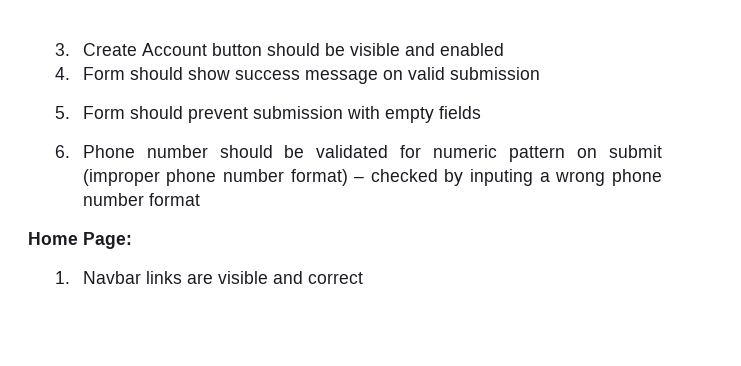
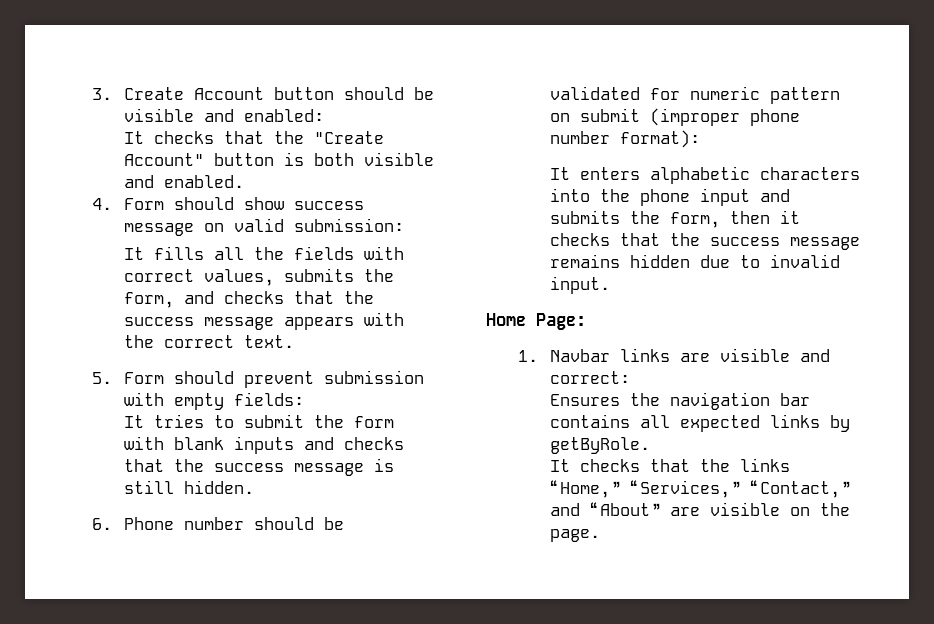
[439,43,504,56] enabled -> [244,109,325,122] [124,131,385,144] [124,152,435,166] [124,175,245,188] enabled: // It checks that the "Create Account" button is both visible and enabled.
[449,67,540,80] submission -> [294,218,405,232] [124,246,405,260] [124,268,395,286] [124,291,375,308] [124,312,405,330] [124,335,295,348] submission: // It fills all the fields with correct values, submits the form, and checks that the success message appears with the correct text.
[438,106,481,119] fields -> [234,392,305,406] [124,414,395,428] [124,436,405,454] [124,458,395,476] [124,480,255,494] fields: // It tries to submit the form with blank inputs and checks that the success message is still hidden.
[290,169,663,186] [82,193,200,206] format) – checked by inputing a wrong phone number format -> [620,130,701,148] [550,166,861,184] [550,188,791,206] [550,210,801,228] [550,233,861,250] [550,254,841,268] [550,276,611,294] format): // It enters alphabetic characters into the phone input and submits the form, then it checks that the success message remains hidden due to invalid input.
[307,272,363,284] correct -> [550,371,631,384] [550,392,811,410] [550,414,851,432] [550,437,651,454] [550,458,791,472] [550,480,851,498] [550,502,851,516] [550,529,601,542] correct: // Ensures the navigation bar contains all expected links by getByRole. // It checks that the links “Home,” “Services,” “Contact,” and “About” are visible on the page.

